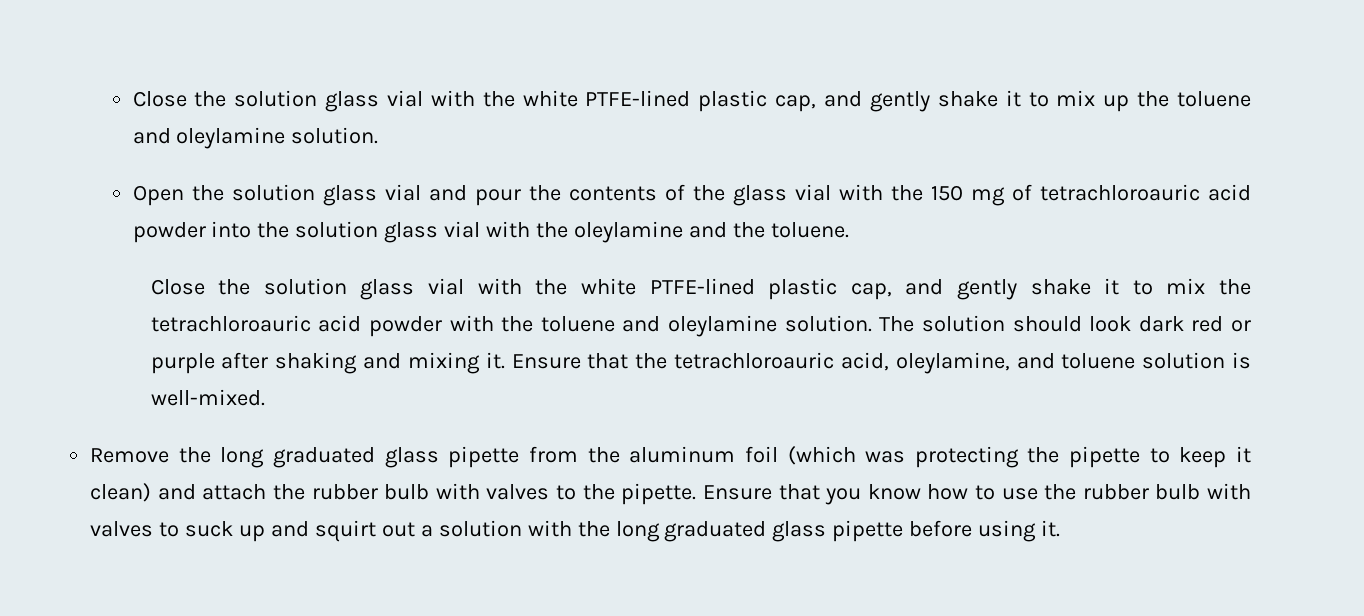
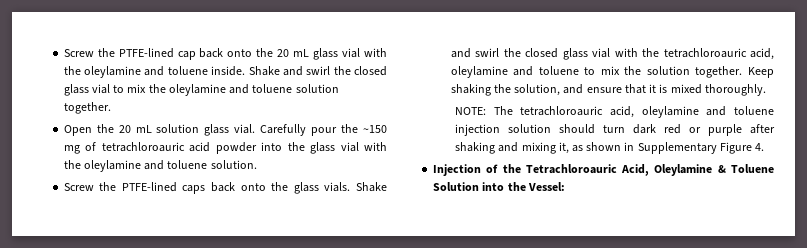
[132,90,1251,112] [132,127,379,149] [132,184,963,206] Close the solution glass vial with the white PTFE-lined plastic cap, and gently shake it to mix up the toluene and oleylamine solution. // Open the solution glass vial and pour the contents of the glass vial with the 150 -> [63,48,387,60] [63,66,387,78] [63,84,339,96] [63,102,111,114] [63,124,387,136] Screw the PTFE-lined cap back onto the 20 mL glass vial with the oleylamine and toluene inside. Shake and swirl the closed glass vial to mix the oleylamine and toluene solution together. // Open the 20 mL solution glass vial. Carefully pour the ~150
[295,221,849,243] [150,278,1251,300] [150,315,915,337] solution glass vial with the oleylamine and the toluene. // Close the solution glass vial with the white PTFE-lined plastic cap, and gently shake it to mix the tetrachloroauric acid powder with the toluene and oleylamine solution. The -> [310,142,387,154] [63,160,257,172] [63,182,387,194] [450,48,774,60] [450,66,774,78] [450,84,766,96] [455,106,774,118] [455,124,501,136] glass vial with the oleylamine and toluene solution. // Screw the PTFE-lined caps back onto the glass vials. Shake and swirl the closed glass vial with the tetrachloroauric acid, oleylamine and toluene to mix the solution together. Keep shaking the solution, and ensure that it is mixed thoroughly. // NOTE: The tetrachloroauric acid, oleylamine and toluene injection
[1089,316,1132,332] look -> [603,125,626,133] turn
[485,352,1252,374] [150,389,265,406] [90,446,1252,468] [90,483,1251,505] [90,520,1061,542] it. Ensure that the tetrachloroauric acid, oleylamine, and toluene solution is well-mixed. // Remove the long graduated glass pipette from the aluminum foil (which was protecting the pipette to keep it clean) and attach the rubber bulb with valves to the pipette. Ensure that you know how to use the rubber bulb with valves to suck up and squirt out a solution with the long graduated glass pipette before using it. -> [558,142,765,154] [433,164,774,176] [433,182,565,191] it, as shown in Supplementary Figure 4. // Injection of the Tetrachloroauric Acid, Oleylamine & Toluene Solution into the Vessel:

